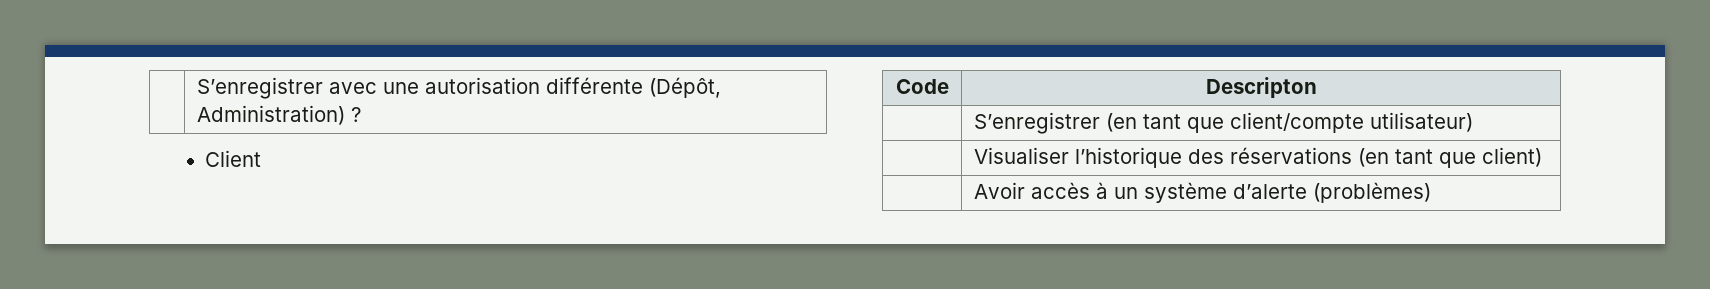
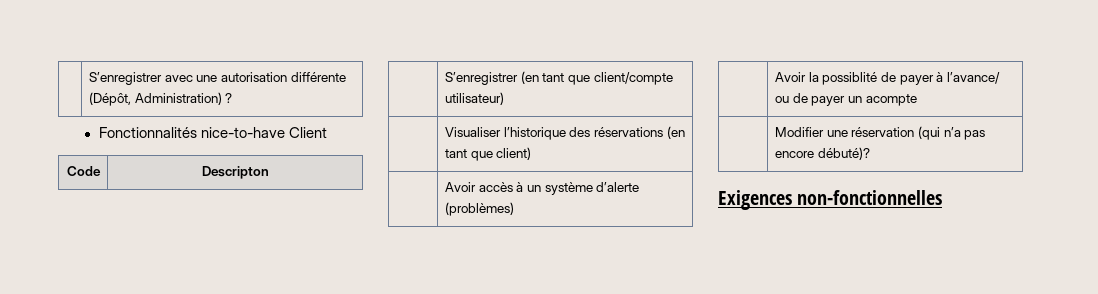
(361, 114) none -> [98,127,285,138] Fonctionnalités nice-to-have
(1431, 192) none -> [774,72,1000,85] [774,93,917,106] [774,126,986,140] [774,147,870,160] [718,190,943,210] // | Avoir la possiblité de payer à l’avance/ ou de payer un acompte // | Modifier une réservation (qui n’a pas encore débuté)? // Exigences non-fonctionnelles

